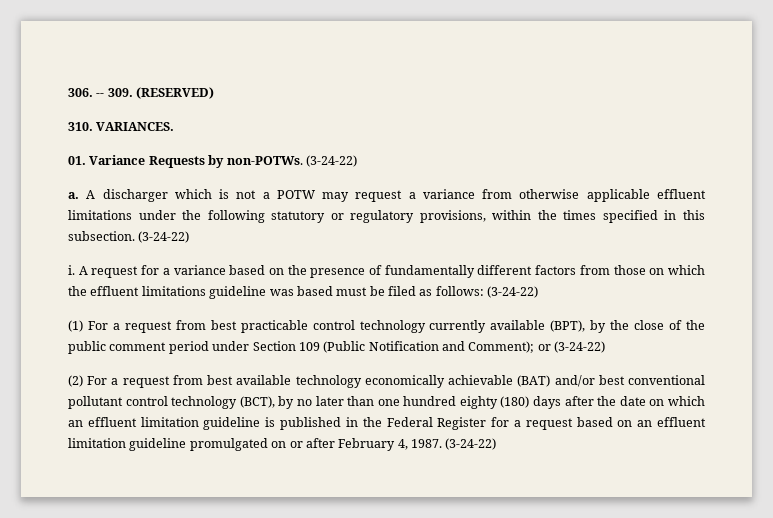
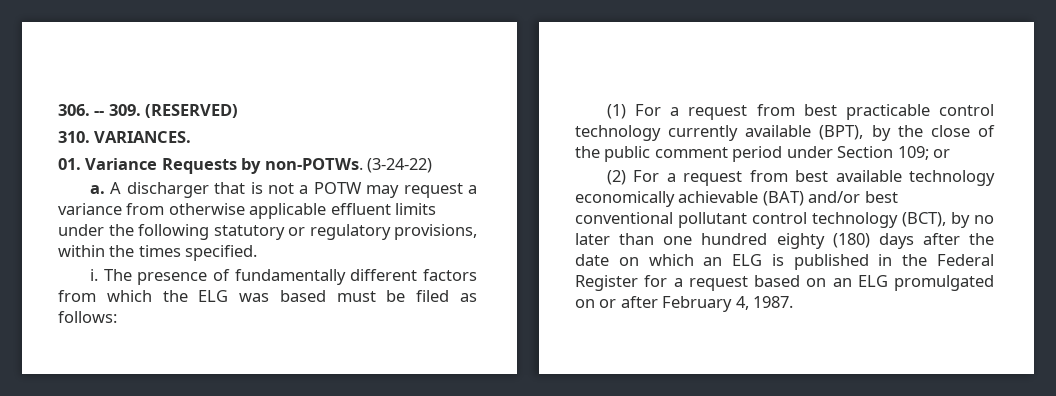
[174,189,212,199] which -> [214,182,246,194] that
[68,210,132,220] limitations -> [395,203,437,215] limits
[602,210,706,223] [68,231,190,243] [68,265,307,278] specified in this subsection. (3-24-22) // i. A request for a variance based on the -> [185,245,258,261] [90,269,132,281] specified. // i. The
[613,265,705,275] [68,286,267,299] those on which the effluent limitations guideline -> [106,290,229,302] which the ELG
[487,286,539,298] (3-24-22) -> (117, 317) none
[298,341,606,353] 109 (Public Notification and Comment); or (3-24-22) -> [897,146,951,160] 109; or
[87,417,261,430] effluent limitation guideline -> [732,254,763,266] ELG
[657,417,706,427] [68,438,187,451] effluent limitation guideline -> [857,275,888,287] ELG
[445,438,497,450] (3-24-22) -> (794, 302) none

